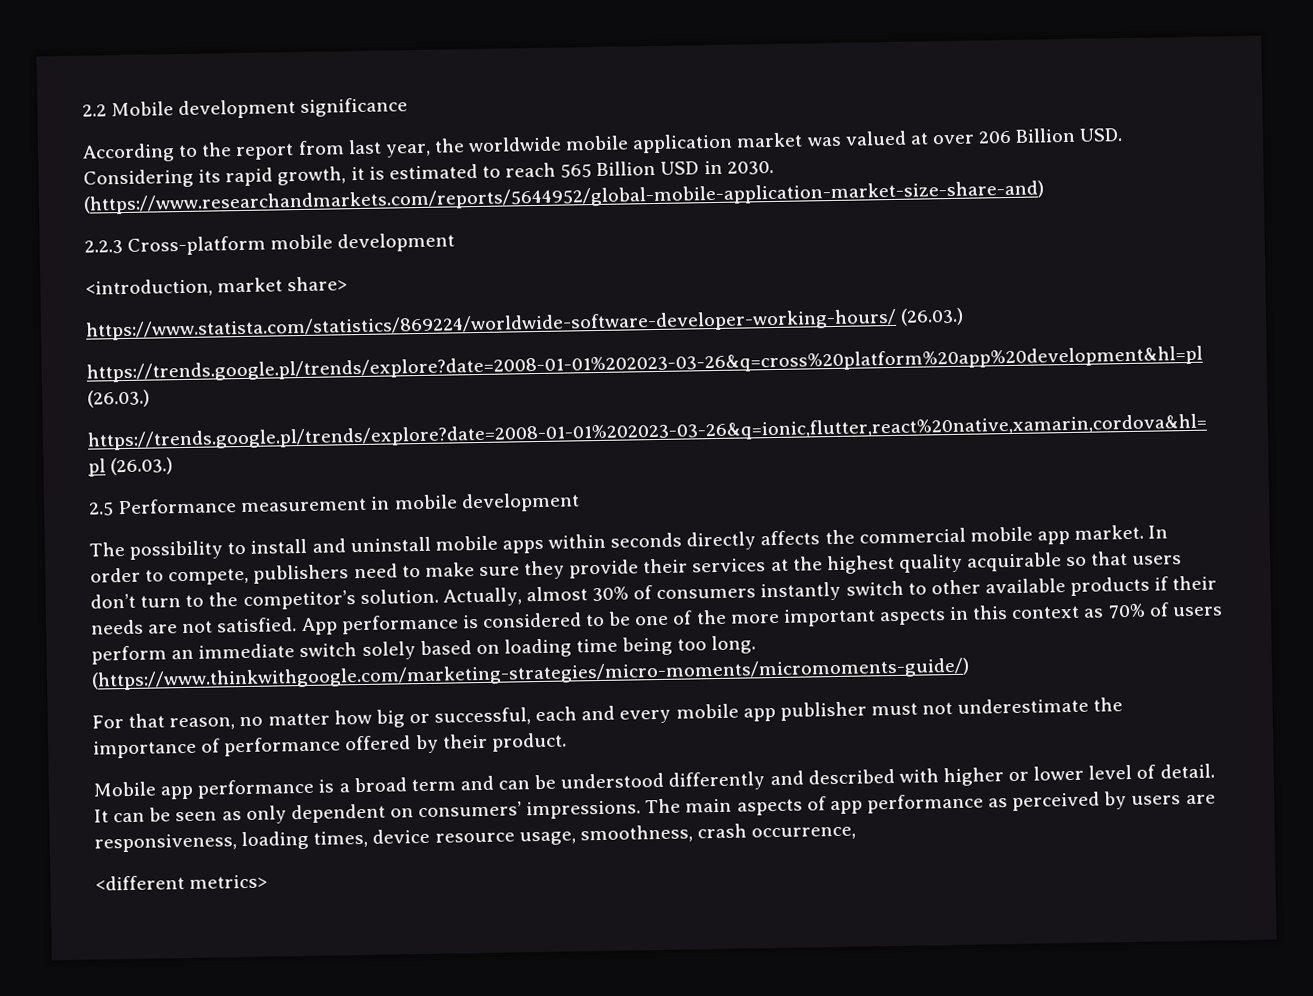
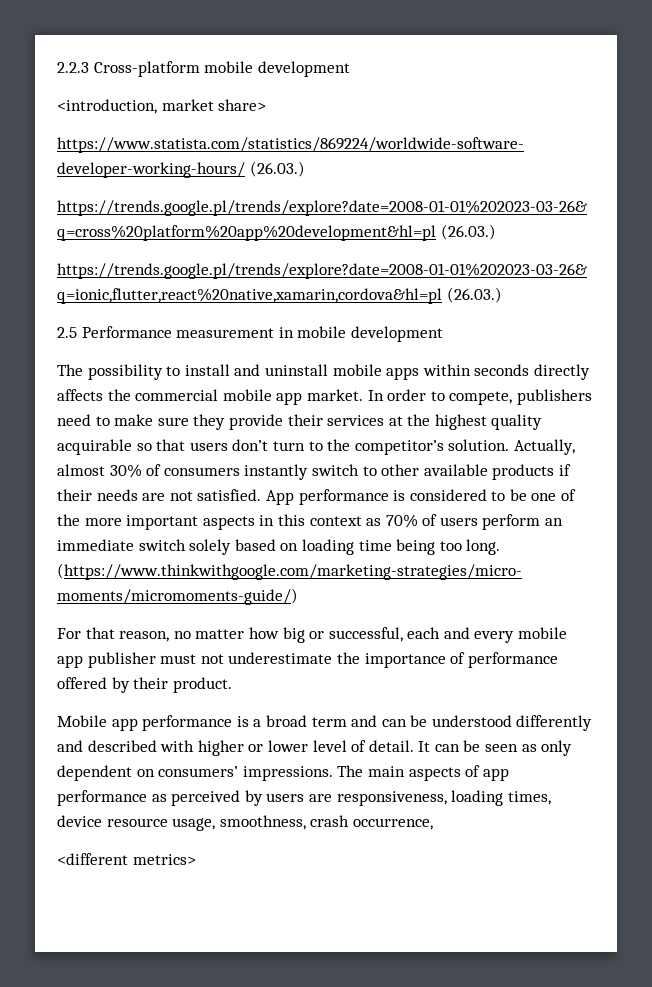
[82,97,409,120] [82,127,1124,163] [83,160,774,189] [83,180,1044,215] 2.2 Mobile development significance // According to the report from last year, the worldwide mobile application market was valued at over 206 Billion USD. Considering its rapid growth, it is estimated to reach 565 Billion USD in 2030. (https://www.researchandmarkets.com/reports/5644952/global-mobile-application-market-size-share-and) // -> (57, 67) none

